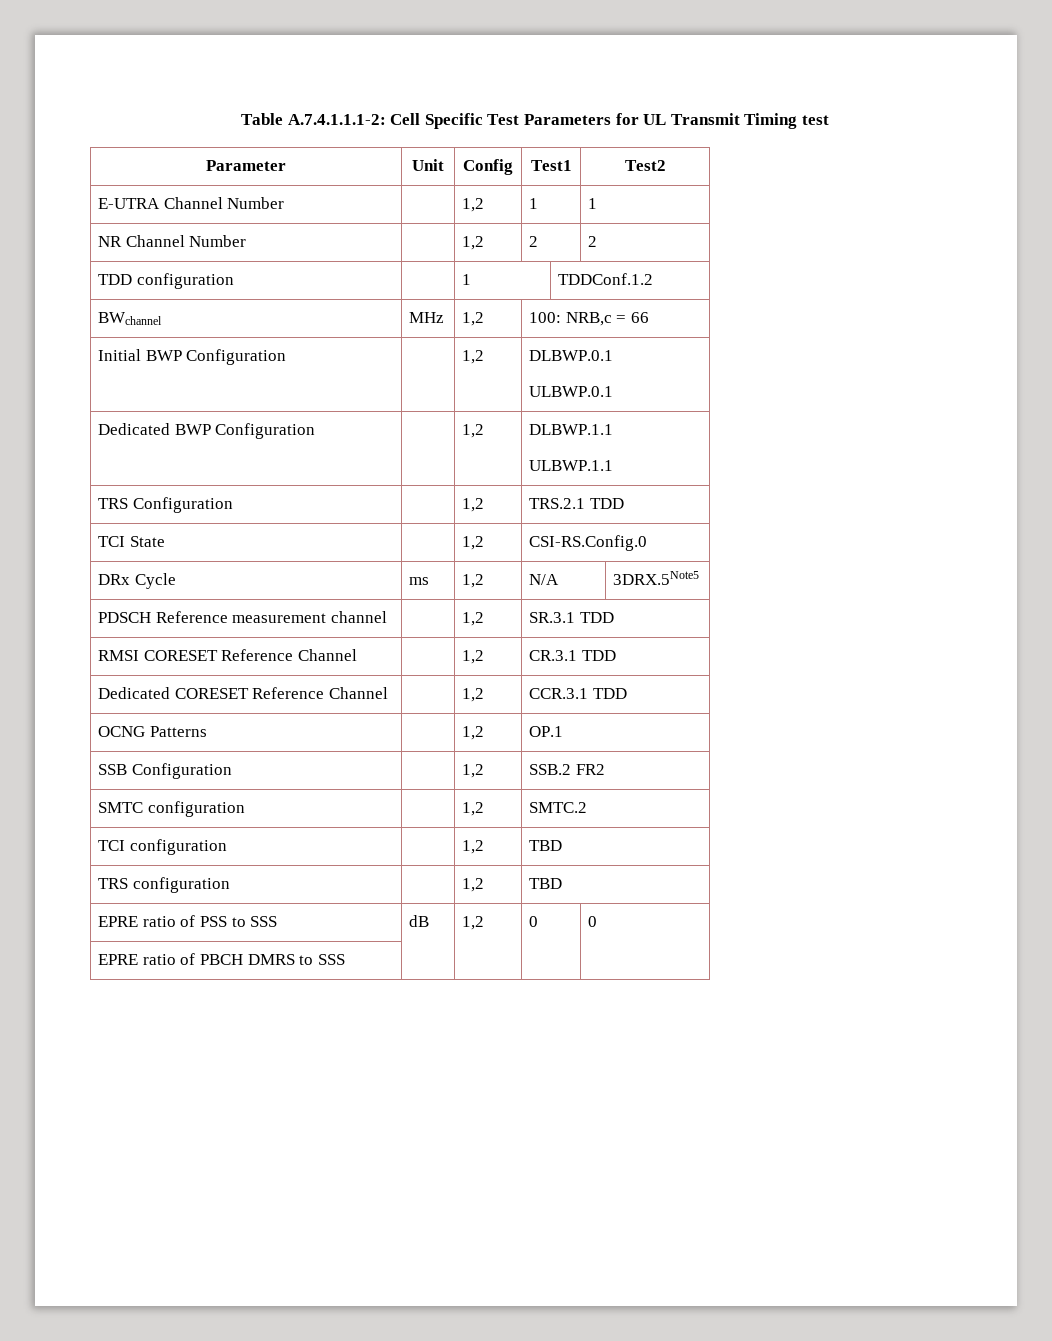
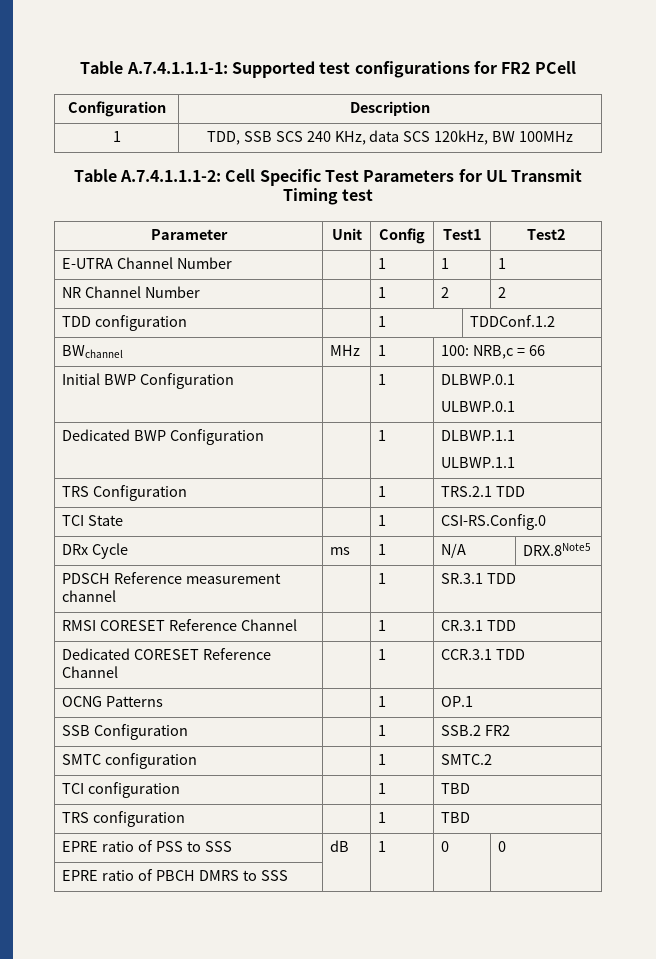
[241,113,284,125] Table -> [80,61,576,78] [67,101,166,117] [349,101,430,116] [112,131,121,142] [206,130,574,145] [73,169,117,182] Table A.7.4.1.1.1-1: Supported test configurations for FR2 PCell // Configuration | Description // 1 | TDD, SSB SCS 240 KHz, data SCS 120kHz, BW 100MHz // Table
[462,198,485,212] 1,2 -> [378,258,387,269] 1
[462,236,485,250] 1,2 -> [378,287,387,298] 1
[462,312,485,326] 1,2 -> [378,345,387,356] 1
[462,350,485,364] 1,2 -> [378,374,387,385] 1
[462,424,485,438] 1,2 -> [378,430,387,441] 1
[462,498,485,512] 1,2 -> [378,486,387,497] 1
[462,536,485,550] 1,2 -> [378,515,387,526] 1
[462,574,485,588] 1,2 -> [378,544,387,555] 1
[613,571,700,585] 3DRX.5Note5 -> [523,543,592,556] DRX.8Note5
[462,612,485,626] 1,2 -> [378,573,387,584] 1
[462,650,485,664] 1,2 -> [378,620,387,631] 1
[462,688,485,702] 1,2 -> [378,649,387,660] 1
[462,726,485,740] 1,2 -> [378,696,387,707] 1
[462,764,485,778] 1,2 -> [378,725,387,736] 1
[462,802,485,816] 1,2 -> [378,754,387,765] 1
[462,840,485,854] 1,2 -> [378,783,387,794] 1
[462,878,485,892] 1,2 -> [378,812,387,823] 1
[462,916,485,930] 1,2 -> [378,841,387,852] 1

